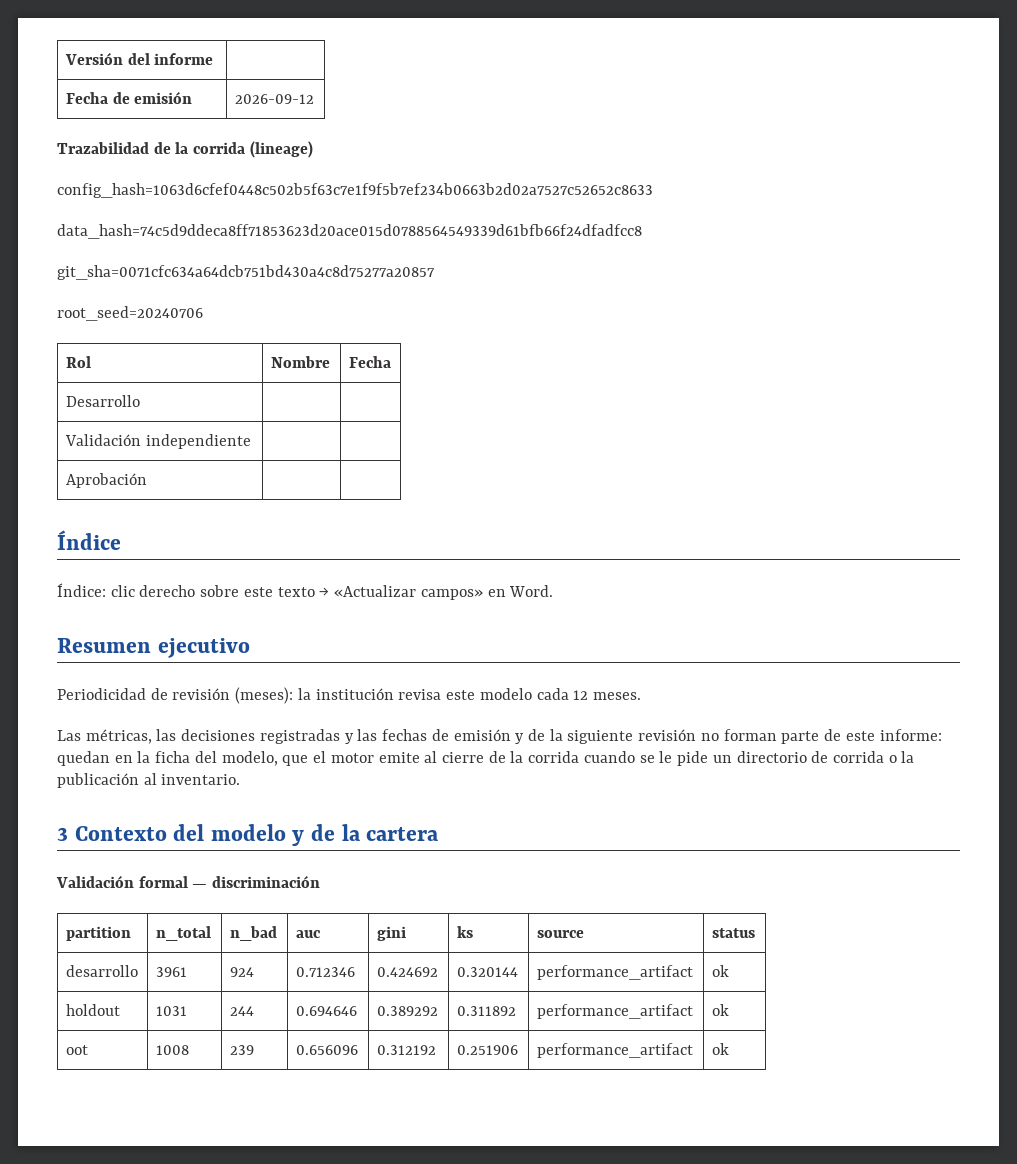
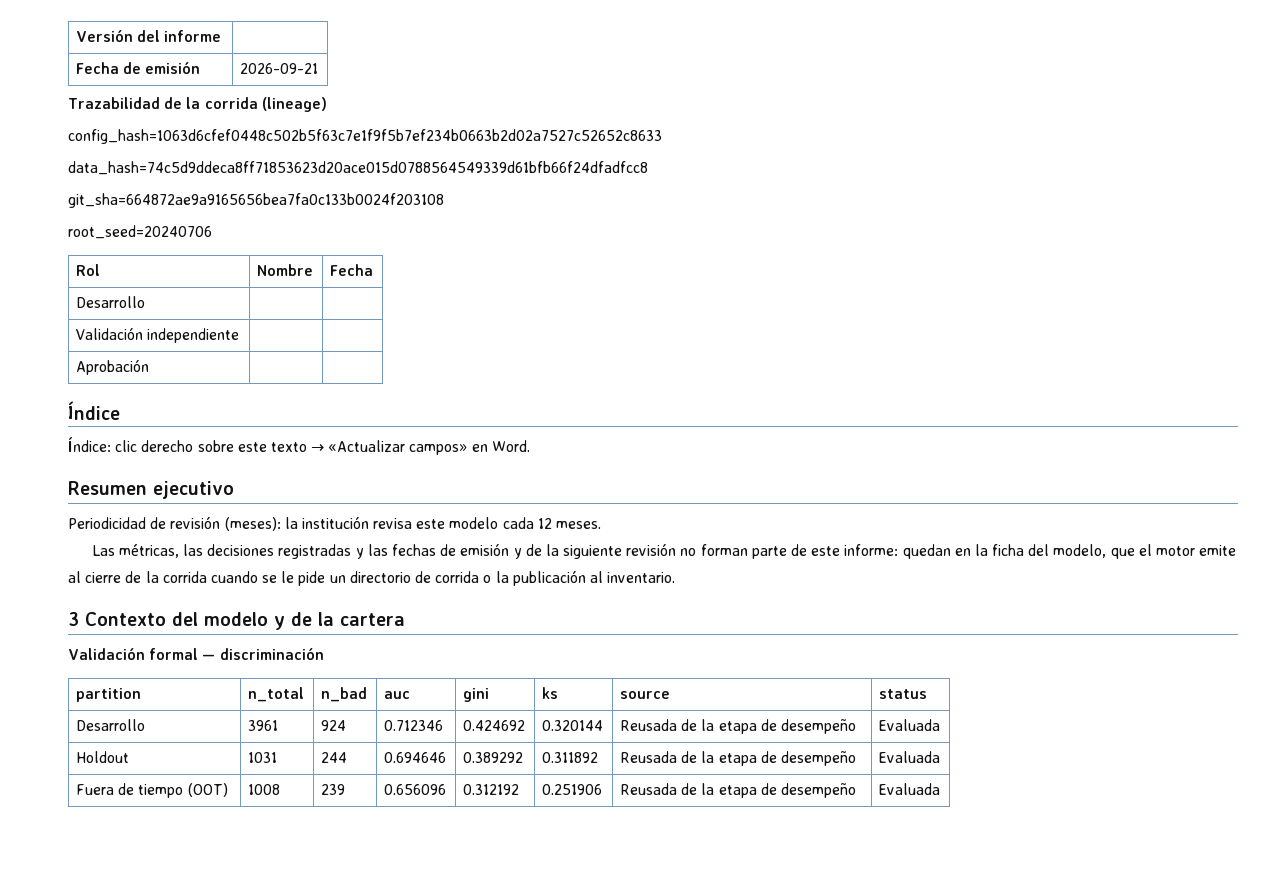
[234,94,314,104] 2026-09-12 -> [240,63,319,74] 2026-09-21
[57,265,435,280] git_sha=0071cfc634a64dcb751bd430a4c8d75277a20857 -> [68,193,444,208] git_sha=664872ae9a9165656bea7fa0c133b0024f203108
[65,965,138,977] desarrollo -> [76,719,146,731] Desarrollo
[536,965,693,980] [711,965,729,977] [65,1004,120,1016] performance_artifact | ok // holdout -> [620,719,856,734] [879,719,941,731] [76,751,130,763] Reusada de la etapa de desempeño | Evaluada // Holdout
[536,1004,693,1019] [711,1004,729,1016] [65,1045,88,1055] performance_artifact | ok // oot -> [620,751,856,766] [879,751,941,763] [76,783,228,798] Reusada de la etapa de desempeño | Evaluada // Fuera de tiempo (OOT)
[536,1043,693,1058] [711,1043,729,1055] performance_artifact | ok -> [620,783,856,798] [879,783,941,795] Reusada de la etapa de desempeño | Evaluada

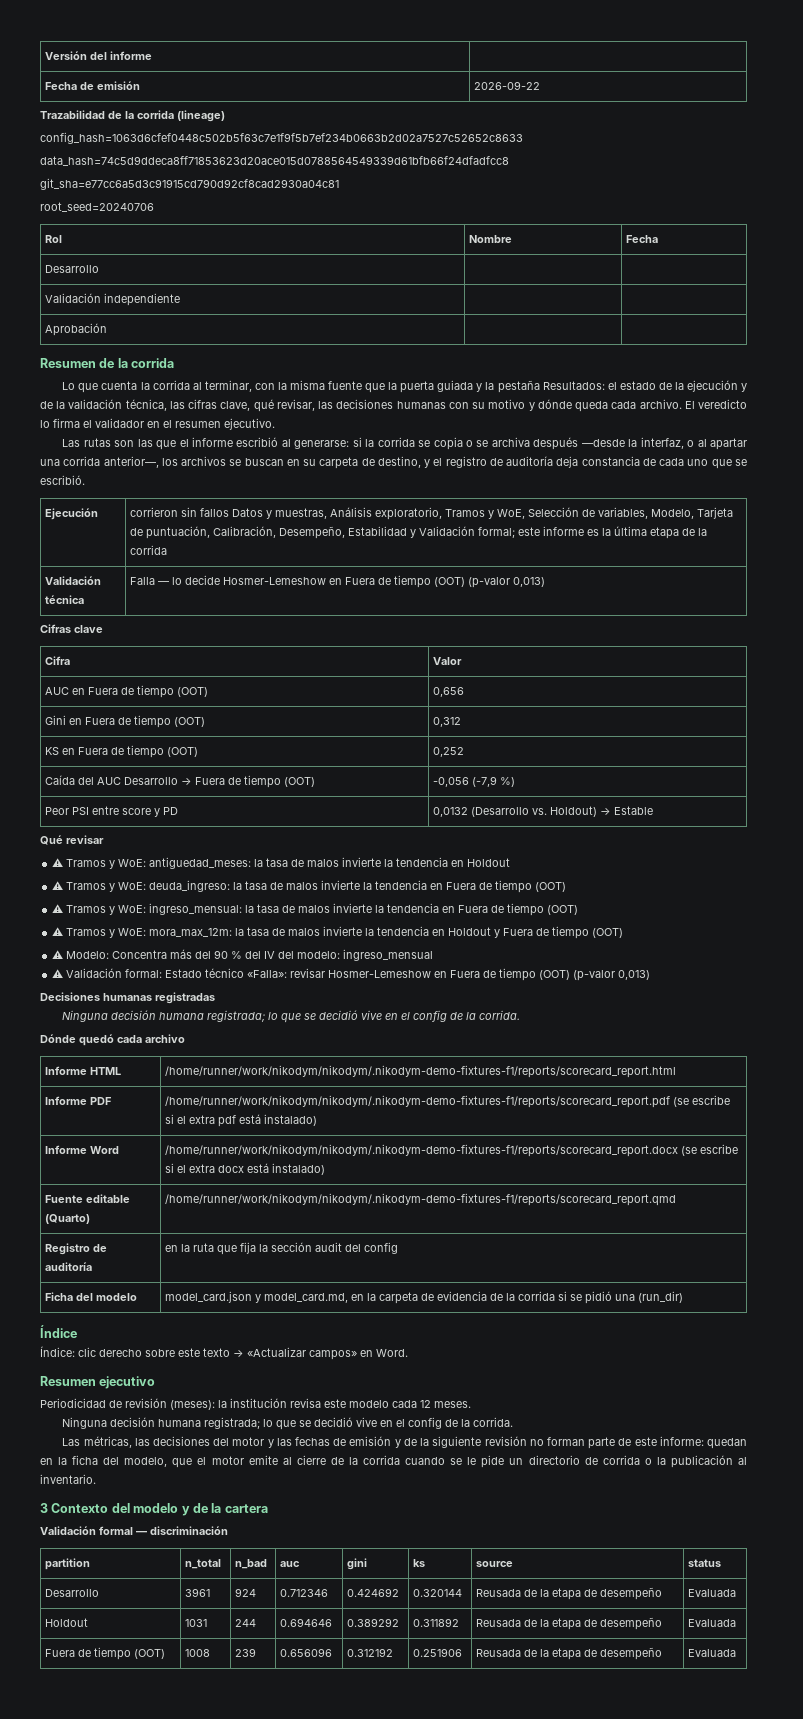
[240,63,319,74] 2026-09-21 -> [474,81,541,90] 2026-09-22
[68,193,444,208] git_sha=664872ae9a9165656bea7fa0c133b0024f203108 -> [40,178,339,190] git_sha=e77cc6a5d3c91915cd790d92cf8cad2930a04c81
(150, 367) none -> [40,358,175,368] [62,380,747,393] [40,399,747,412] [40,418,275,430] [62,437,747,450] [40,456,747,469] [40,475,85,485] [45,508,99,520] [130,507,734,520] [130,526,708,539] [130,545,168,555] [45,576,102,585] [45,595,85,604] [130,575,546,588] [40,624,103,633] [45,656,71,665] [433,657,463,665] [45,685,209,698] [433,687,465,697] [45,715,206,728] [433,717,462,727] [45,745,199,758] [433,747,465,757] [45,775,316,788] [433,776,516,787] [45,806,179,817] [433,806,654,817] [40,835,104,845] [52,857,511,869] [52,880,567,893] [52,903,579,916] [52,926,624,939] [52,949,434,961] [52,968,651,981] [40,992,215,1004] [62,1010,521,1023] [40,1034,185,1046] [45,1066,122,1075] [165,1065,677,1078] [45,1096,112,1105] [165,1095,731,1108] [165,1114,318,1127] [45,1145,120,1154] [165,1144,739,1157] [165,1163,326,1175] [45,1194,131,1203] [45,1214,91,1224] [165,1193,677,1206] [45,1243,108,1255] [45,1262,93,1271] [165,1242,399,1255] [45,1292,138,1301] [165,1291,684,1304] // Resumen de la corrida // Lo que cuenta la corrida al terminar, con la misma fuente que la puerta guiada y la pestaña Resultados: el estado de la ejecución y de la validación técnica, las cifras clave, qué revisar, las decisiones humanas con su motivo y dónde queda cada archivo. El veredicto lo firma el validador en el resumen ejecutivo. // Las rutas son las que el informe escribió al generarse: si la corrida se copia o se archiva después —desde la interfaz, o al apartar una corrida anterior—, los archivos se buscan en su carpeta de destino, y el registro de auditoría deja constancia de cada uno que se escribió. // Ejecución | corrieron sin fallos Datos y muestras, Análisis exploratorio, Tramos y WoE, Selección de variables, Modelo, Tarjeta de puntuación, Calibración, Desempeño, Estabilidad y Validación formal; este informe es la última etapa de la corrida // Validación técnica | Falla — lo decide Hosmer-Lemeshow en Fuera de tiempo (OOT) (p-valor 0,013) // Cifras clave // Cifra | Valor // AUC en Fuera de tiempo (OOT) | 0,656 // Gini en Fuera de tiempo (OOT) | 0,312 // KS en Fuera de tiempo (OOT) | 0,252 // Caída del AUC Desarrollo → Fuera de tiempo (OOT) | -0,056 (-7,9 %) // Peor PSI entre score y PD | 0,0132 (Desarrollo vs. Holdout) → Estable // Qué revisar // ⚠ Tramos y WoE: antiguedad_meses: la tasa de malos invierte la tendencia en Holdout // ⚠ Tramos y WoE: deuda_ingreso: la tasa de malos invierte la tendencia en Fuera de tiempo (OOT) // ⚠ Tramos y WoE: ingreso_mensual: la tasa de malos invierte la tendencia en Fuera de tiempo (OOT) // ⚠ Tramos y WoE: mora_max_12m: la tasa de malos invierte la tendencia en Holdout y Fuera de tiempo (OOT) // ⚠ Modelo: Concentra más del 90 % del IV del modelo: ingreso_mensual // ⚠ Validación formal: Estado técnico «Falla»: revisar Hosmer-Lemeshow en Fuera de tiempo (OOT) (p-valor 0,013) // Decisiones humanas registradas // Ninguna decisión humana registrada; lo que se decidió vive en el config de la corrida. // Dónde quedó cada archivo // Informe HTML | /home/runner/work/nikodym/nikodym/.nikodym-demo-fixtures-f1/reports/scorecard_report.html // Informe PDF | /home/runner/work/nikodym/nikodym/.nikodym-demo-fixtures-f1/reports/scorecard_report.pdf (se escribe si el extra pdf está instalado) // Informe Word | /home/runner/work/nikodym/nikodym/.nikodym-demo-fixtures-f1/reports/scorecard_report.docx (se escribe si el extra docx está instalado) // Fuente editable (Quarto) | /home/runner/work/nikodym/nikodym/.nikodym-demo-fixtures-f1/reports/scorecard_report.qmd // Registro de auditoría | en la ruta que fija la sección audit del config // Ficha del modelo | model_card.json y model_card.md, en la carpeta de evidencia de la corrida si se pidió una (run_dir)
(602, 525) none -> [62,1417,514,1430] // Ninguna decisión humana registrada; lo que se decidió vive en el config de la corrida.
[278,544,352,559] registradas -> [213,1437,265,1446] del motor

